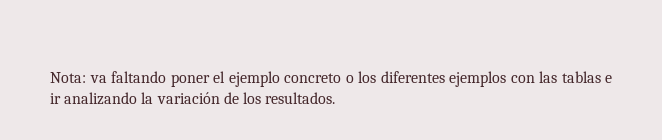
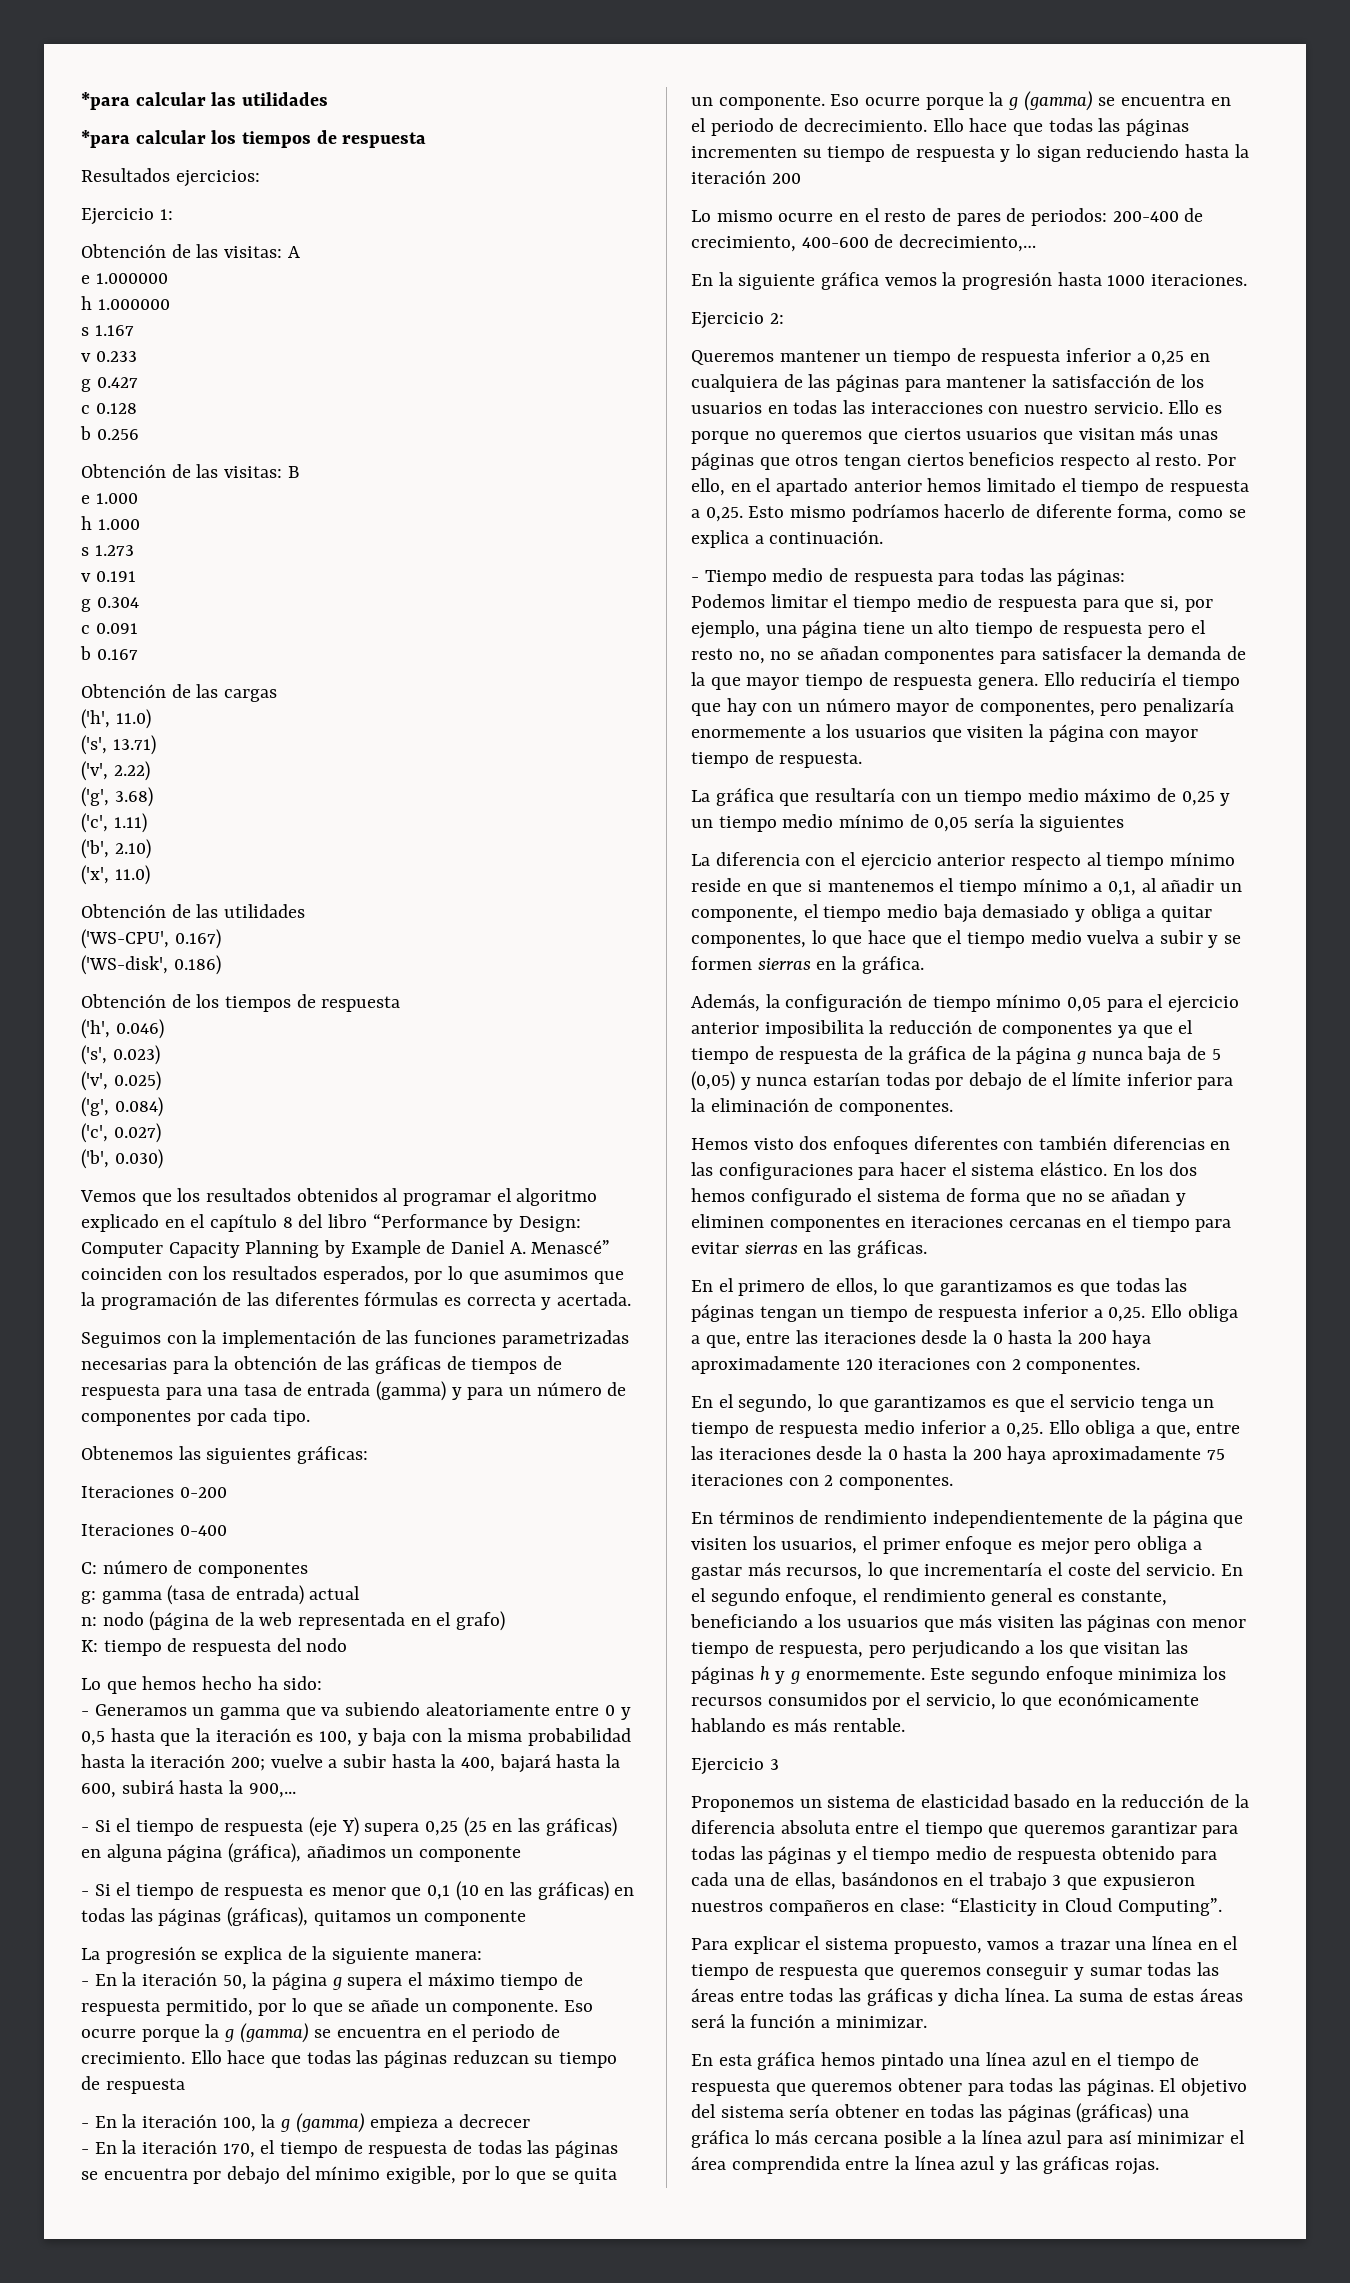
[50,71,612,87] [50,92,336,105] Nota: va faltando poner el ejemplo concreto o los diferentes ejemplos con las tablas e ir analizando la variación de los resultados. -> [81,92,329,110] [81,130,427,148] [81,168,260,187] [81,208,173,225] [81,244,300,258] [81,273,168,284] [81,296,170,310] [81,325,134,336] [81,351,137,362] [81,377,138,392] [81,403,137,414] [80,426,139,440] [81,464,299,478] [81,493,138,504] [81,516,140,530] [81,545,134,556] [81,571,136,582] [81,597,139,612] [81,623,138,634] [80,646,138,660] [81,684,278,702] [81,709,151,729] [81,735,156,755] [81,761,150,781] [81,787,153,807] [81,813,147,833] [81,839,151,859] [81,865,150,885] [81,904,306,918] [81,929,221,949] [81,955,221,975] [81,994,401,1012] [81,1019,164,1039] [81,1045,160,1065] [81,1071,161,1091] [81,1097,163,1117] [81,1123,161,1143] [81,1149,163,1169] [80,1188,598,1206] [81,1213,582,1232] [81,1240,611,1258] [81,1266,625,1284] [81,1292,632,1310] [81,1330,629,1348] [81,1356,563,1374] [81,1381,627,1401] [81,1408,311,1426] [81,1446,369,1464] [81,1486,227,1498] [81,1524,227,1536] [81,1560,309,1578] [81,1585,361,1605] [81,1611,506,1631] [81,1638,348,1656] [81,1676,323,1694] [81,1702,631,1720] [81,1728,632,1747] [81,1754,621,1773] [81,1780,296,1798] [81,1817,617,1837] [81,1843,522,1863] [81,1881,635,1901] [81,1907,527,1927] [81,1946,482,1964] [81,1972,584,1990] [81,1998,594,2016] [81,2023,560,2043] [81,2050,618,2068] [81,2076,185,2094] [81,2113,530,2133] [81,2140,619,2158] [81,2166,618,2185] [691,91,1231,111] [691,118,1190,136] [691,144,1249,162] [691,170,801,184] [691,208,1204,226] [691,234,1037,252] [691,272,1248,290] [691,312,784,329] [691,348,1211,366] [691,374,1205,392] [691,400,1223,414] [691,426,1219,444] [691,452,1237,470] [691,478,1249,496] [691,504,1246,522] [691,530,884,548] [691,568,1126,586] [691,594,1213,612] [691,620,1206,639] [691,646,1246,664] [691,672,1240,690] [691,698,1235,716] [691,724,1199,742] [691,750,863,768] [691,788,1231,806] [691,814,1125,832] [691,852,1236,871] [691,878,1243,896] [691,904,1213,923] [691,930,1242,948] [691,956,924,974] [691,994,1240,1013] [691,1020,1194,1038] [691,1046,1221,1065] [691,1071,1234,1091] [691,1098,954,1116] [691,1136,1231,1154] [691,1162,1198,1180] [691,1188,1186,1206] [691,1214,1232,1232] [691,1240,927,1258] [691,1278,1188,1296] [691,1304,1238,1322] [691,1330,1152,1348] [691,1356,1141,1374] [691,1394,1215,1412] [691,1420,1241,1438] [691,1446,1225,1464] [691,1474,954,1490] [691,1510,1244,1528] [691,1536,1202,1555] [691,1562,1243,1580] [691,1588,1167,1606] [690,1614,1246,1632] [691,1640,1189,1659] [691,1666,1227,1684] [691,1692,1199,1710] [691,1718,906,1732] [691,1758,779,1775] [691,1794,1249,1812] [691,1820,1239,1838] [691,1846,1217,1864] [691,1872,1195,1891] [691,1897,1222,1916] [691,1936,1239,1954] [691,1962,1220,1980] [691,1988,1244,2006] [691,2014,927,2028] [691,2052,1200,2070] [691,2078,1248,2097] [691,2103,1190,2123] [691,2130,1246,2148] [691,2156,1160,2175] *para calcular las utilidades // *para calcular los tiempos de respuesta // Resultados ejercicios: // Ejercicio 1: // Obtención de las visitas: A // e 1.000000 // h 1.000000 // s 1.167 // v 0.233 // g 0.427 // c 0.128 // b 0.256 // Obtención de las visitas: B // e 1.000 // h 1.000 // s 1.273 // v 0.191 // g 0.304 // c 0.091 // b 0.167 // Obtención de las cargas // ('h', 11.0) // ('s', 13.71) // ('v', 2.22) // ('g', 3.68) // ('c', 1.11) // ('b', 2.10) // ('x', 11.0) // Obtención de las utilidades // ('WS-CPU', 0.167) // ('WS-disk', 0.186) // Obtención de los tiempos de respuesta // ('h', 0.046) // ('s', 0.023) // ('v', 0.025) // ('g', 0.084) // ('c', 0.027) // ('b', 0.030) // Vemos que los resultados obtenidos al programar el algoritmo explicado en el capítulo 8 del libro “Performance by Design: Computer Capacity Planning by Example de Daniel A. Menascé” coinciden con los resultados esperados, por lo que asumimos que la programación de las diferentes fórmulas es correcta y acertada. // Seguimos con la implementación de las funciones parametrizadas necesarias para la obtención de las gráficas de tiempos de respuesta para una tasa de entrada (gamma) y para un número de componentes por cada tipo. // Obtenemos las siguientes gráficas: // Iteraciones 0-200 // Iteraciones 0-400 // C: número de componentes // g: gamma (tasa de entrada) actual // n: nodo (página de la web representada en el grafo) // K: tiempo de respuesta del nodo // Lo que hemos hecho ha sido: // - Generamos un gamma que va subiendo aleatoriamente entre 0 y 0,5 hasta que la iteración es 100, y baja con la misma probabilidad hasta la iteración 200; vuelve a subir hasta la 400, bajará hasta la 600, subirá hasta la 900,... // - Si el tiempo de respuesta (eje Y) supera 0,25 (25 en las gráficas) en alguna página (gráfica), añadimos un componente // - Si el tiempo de respuesta es menor que 0,1 (10 en las gráficas) en todas las páginas (gráficas), quitamos un componente // La progresión se explica de la siguiente manera: // - En la iteración 50, la página g supera el máximo tiempo de respuesta permitido, por lo que se añade un componente. Eso ocurre porque la g (gamma) se encuentra en el periodo de crecimiento. Ello hace que todas las páginas reduzcan su tiempo de respuesta // - En la iteración 100, la g (gamma) empieza a decrecer // - En la iteración 170, el tiempo de respuesta de todas las páginas se encuentra por debajo del mínimo exigible, por lo que se quita un componente. Eso ocurre porque la g (gamma) se encuentra en el periodo de decrecimiento. Ello hace que todas las páginas incrementen su tiempo de respuesta y lo sigan reduciendo hasta la iteración 200 // Lo mismo ocurre en el resto de pares de periodos: 200-400 de crecimiento, 400-600 de decrecimiento,… // En la siguiente gráfica vemos la progresión hasta 1000 iteraciones. // Ejercicio 2: // Queremos mantener un tiempo de respuesta inferior a 0,25 en cualquiera de las páginas para mantener la satisfacción de los usuarios en todas las interacciones con nuestro servicio. Ello es porque no queremos que ciertos usuarios que visitan más unas páginas que otros tengan ciertos beneficios respecto al resto. Por ello, en el apartado anterior hemos limitado el tiempo de respuesta a 0,25. Esto mismo podríamos hacerlo de diferente forma, como se explica a continuación. // - Tiempo medio de respuesta para todas las páginas: // Podemos limitar el tiempo medio de respuesta para que si, por ejemplo, una página tiene un alto tiempo de respuesta pero el resto no, no se añadan componentes para satisfacer la demanda de la que mayor tiempo de respuesta genera. Ello reduciría el tiempo que hay con un número mayor de componentes, pero penalizaría enormemente a los usuarios que visiten la página con mayor tiempo de respuesta. // La gráfica que resultaría con un tiempo medio máximo de 0,25 y un tiempo medio mínimo de 0,05 sería la siguientes // La diferencia con el ejercicio anterior respecto al tiempo mínimo reside en que si mantenemos el tiempo mínimo a 0,1, al añadir un componente, el tiempo medio baja demasiado y obliga a quitar componentes, lo que hace que el tiempo medio vuelva a subir y se formen sierras en la gráfica. // Además, la configuración de tiempo mínimo 0,05 para el ejercicio anterior imposibilita la reducción de componentes ya que el tiempo de respuesta de la gráfica de la página g nunca baja de 5 (0,05) y nunca estarían todas por debajo de el límite inferior para la eliminación de componentes. // Hemos visto dos enfoques diferentes con también diferencias en las configuraciones para hacer el sistema elástico. En los dos hemos configurado el sistema de forma que no se añadan y eliminen componentes en iteraciones cercanas en el tiempo para evitar sierras en las gráficas. // En el primero de ellos, lo que garantizamos es que todas las páginas tengan un tiempo de respuesta inferior a 0,25. Ello obliga a que, entre las iteraciones desde la 0 hasta la 200 haya aproximadamente 120 iteraciones con 2 componentes. // En el segundo, lo que garantizamos es que el servicio tenga un tiempo de respuesta medio inferior a 0,25. Ello obliga a que, entre las iteraciones desde la 0 hasta la 200 haya aproximadamente 75 iteraciones con 2 componentes. // En términos de rendimiento independientemente de la página que visiten los usuarios, el primer enfoque es mejor pero obliga a gastar más recursos, lo que incrementaría el coste del servicio. En el segundo enfoque, el rendimiento general es constante, beneficiando a los usuarios que más visiten las páginas con menor tiempo de respuesta, pero perjudicando a los que visitan las páginas h y g enormemente. Este segundo enfoque minimiza los recursos consumidos por el servicio, lo que económicamente hablando es más rentable. // Ejercicio 3 // Proponemos un sistema de elasticidad basado en la reducción de la diferencia absoluta entre el tiempo que queremos garantizar para todas las páginas y el tiempo medio de respuesta obtenido para cada una de ellas, basándonos en el trabajo 3 que expusieron nuestros compañeros en clase: “Elasticity in Cloud Computing”. // Para explicar el sistema propuesto, vamos a trazar una línea en el tiempo de respuesta que queremos conseguir y sumar todas las áreas entre todas las gráficas y dicha línea. La suma de estas áreas será la función a minimizar. // En esta gráfica hemos pintado una línea azul en el tiempo de respuesta que queremos obtener para todas las páginas. El objetivo del sistema sería obtener en todas las páginas (gráficas) una gráfica lo más cercana posible a la línea azul para así minimizar el área comprendida entre la línea azul y las gráficas rojas.

